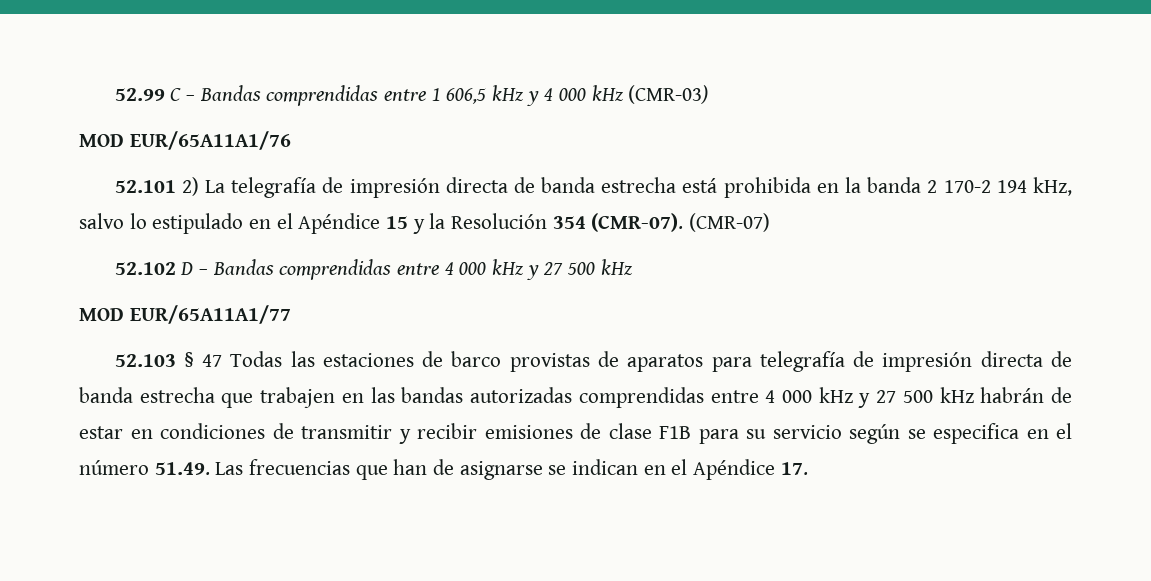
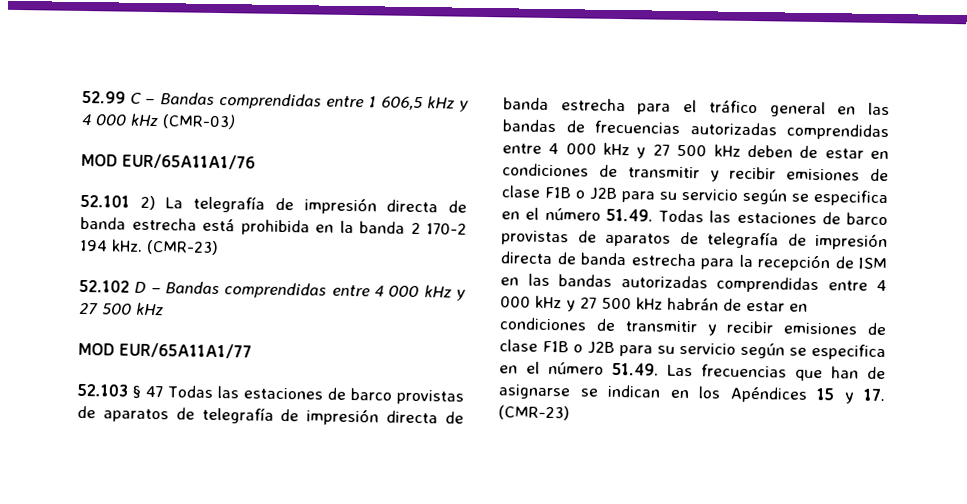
[1033,177,1073,196] [79,213,771,234] kHz, salvo lo estipulado en el Apéndice 15 y la Resolución 354 (CMR-07). (CMR-07) -> [111,239,219,256] kHz. (CMR-23)
[711,351,1073,372] [79,387,336,408] para telegrafía de impresión directa de banda estrecha que trabajen -> [175,406,464,426] [503,97,890,118] [502,119,889,141] [502,142,889,160] [502,163,889,182] [501,185,888,207] [501,207,888,226] [501,230,888,251] [500,251,887,272] de telegrafía de impresión directa de banda estrecha para el tráfico general en las bandas de frecuencias autorizadas comprendidas entre 4 000 kHz y 27 500 kHz deben de estar en condiciones de transmitir y recibir emisiones de clase F1B o J2B para su servicio según se especifica en el número 51.49. Todas las estaciones de barco provistas de aparatos de telegrafía de impresión directa de banda estrecha para la recepción de ISM
(691, 432) none -> [573,341,615,354] o J2B
[671,459,808,480] el Apéndice 17. -> [698,386,885,404] [498,405,570,421] los Apéndices 15 y 17. (CMR-23)

